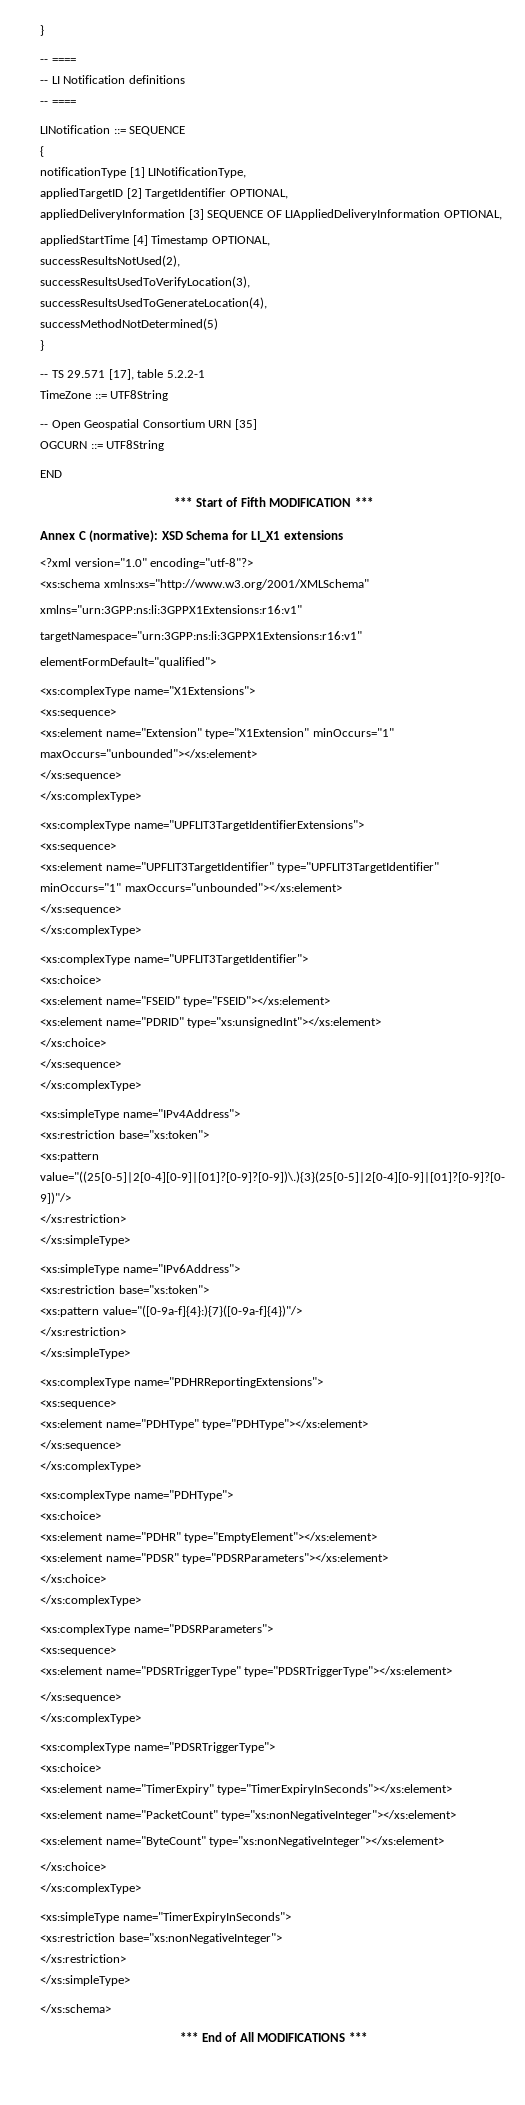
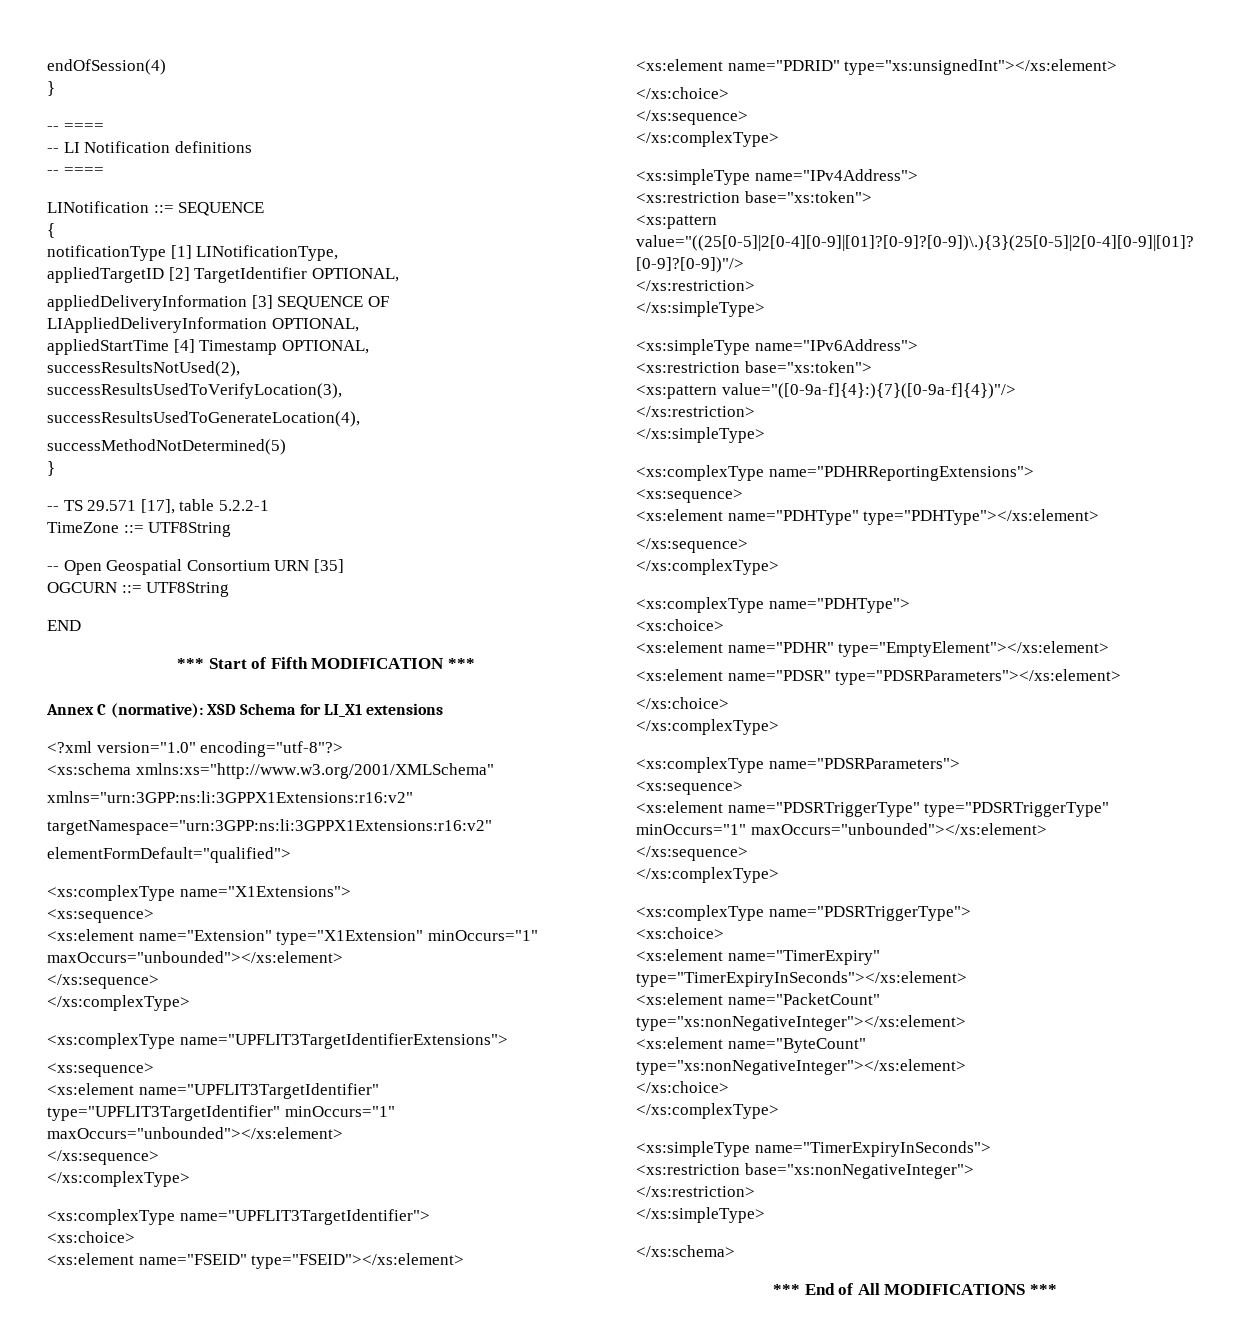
(40, 30) none -> [47,59,166,75] endOfSession(4) //
[40,605,302,614] [40,631,362,642] xmlns="urn:3GPP:ns:li:3GPPX1Extensions:r16:v1" // targetNamespace="urn:3GPP:ns:li:3GPPX1Extensions:r16:v1" -> [47,791,413,803] [47,819,492,835] xmlns="urn:3GPP:ns:li:3GPPX1Extensions:r16:v2" // targetNamespace="urn:3GPP:ns:li:3GPPX1Extensions:r16:v2"
[244,1666,453,1677] type="PDSRTriggerType"></xs:element> -> [924,802,1110,817] [636,823,1047,835] type="PDSRTriggerType" minOccurs="1" maxOccurs="unbounded"></xs:element>

